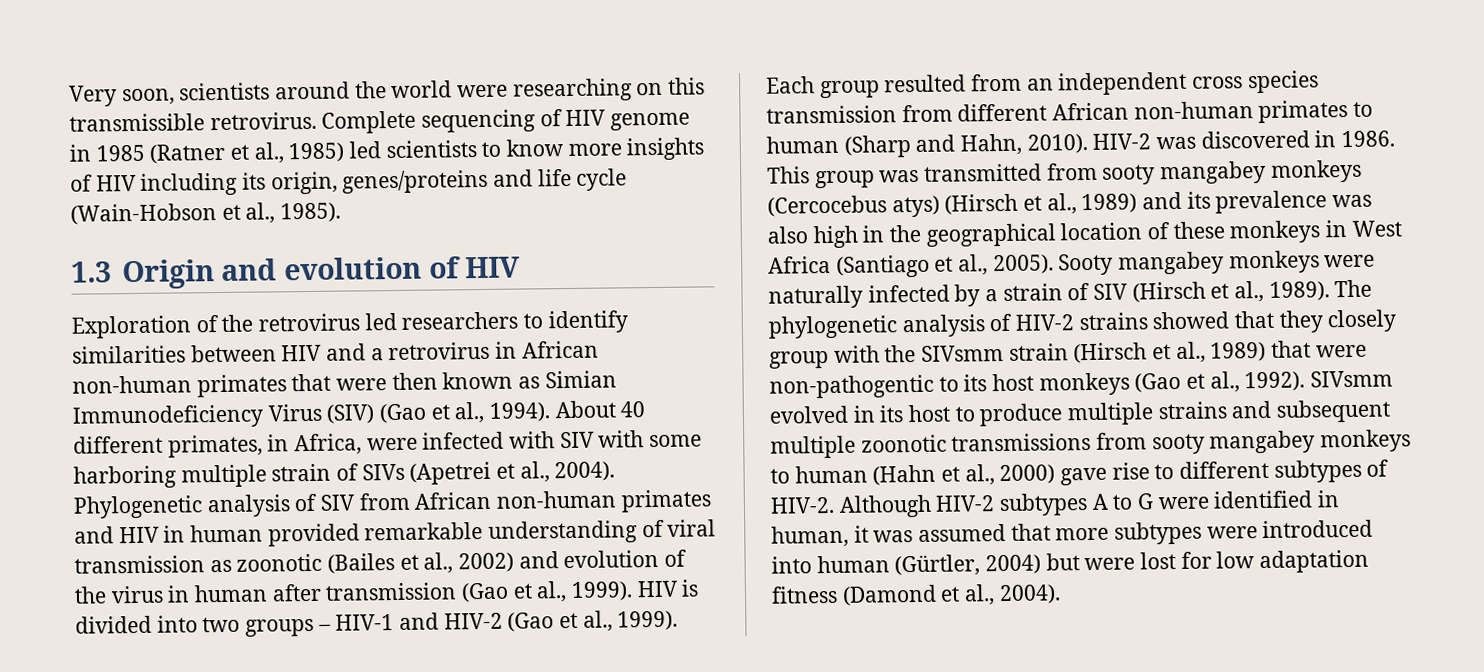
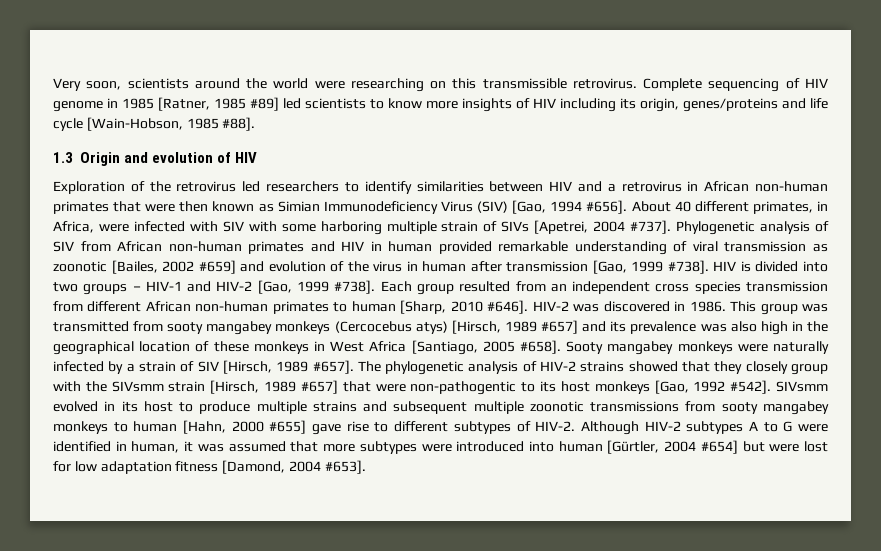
[149,142,345,164] (Ratner et al., 1985) -> [158,97,279,111] [Ratner, 1985 #89]
[70,202,342,225] (Wain-Hobson et al., 1985). -> [86,117,256,131] [Wain-Hobson, 1985 #88].
[379,401,551,424] (Gao et al., 1994). -> [512,200,628,214] [Gao, 1994 #656].
[409,461,616,485] (Apetrei et al., 2004). -> [534,220,672,234] [Apetrei, 2004 #737].
[327,552,515,574] (Bailes et al., 2002) -> [111,260,236,274] [Bailes, 2002 #659]
[461,581,634,603] (Gao et al., 1999). -> [592,260,709,274] [Gao, 1999 #738].
[507,610,679,632] (Gao et al., 1999). -> [257,280,376,294] [Gao, 1999 #738].
[843,133,1088,158] (Sharp and Hahn, 2010). -> [400,300,529,314] [Sharp, 2010 #646].
[944,193,1138,215] (Hirsch et al., 1989) -> [451,320,579,334] [Hirsch, 1989 #657]
[835,254,1054,278] (Santiago et al., 2005). -> [411,340,561,355] [Santiago, 2005 #658].
[1131,280,1330,303] (Hirsch et al., 1989). -> [222,360,354,374] [Hirsch, 1989 #657].
[1073,341,1267,364] (Hirsch et al., 1989) -> [210,380,338,394] [Hirsch, 1989 #657]
[1134,371,1306,393] (Gao et al., 1992). -> [654,380,772,394] [Gao, 1992 #542].
[872,464,1056,486] (Hahn et al., 2000) -> [183,420,307,434] [Hahn, 2000 #655]
[894,554,1042,577] (Gürtler, 2004) -> [607,440,738,454] [Gürtler, 2004 #654]
[841,584,1061,606] (Damond et al., 2004). -> [222,460,366,474] [Damond, 2004 #653].

